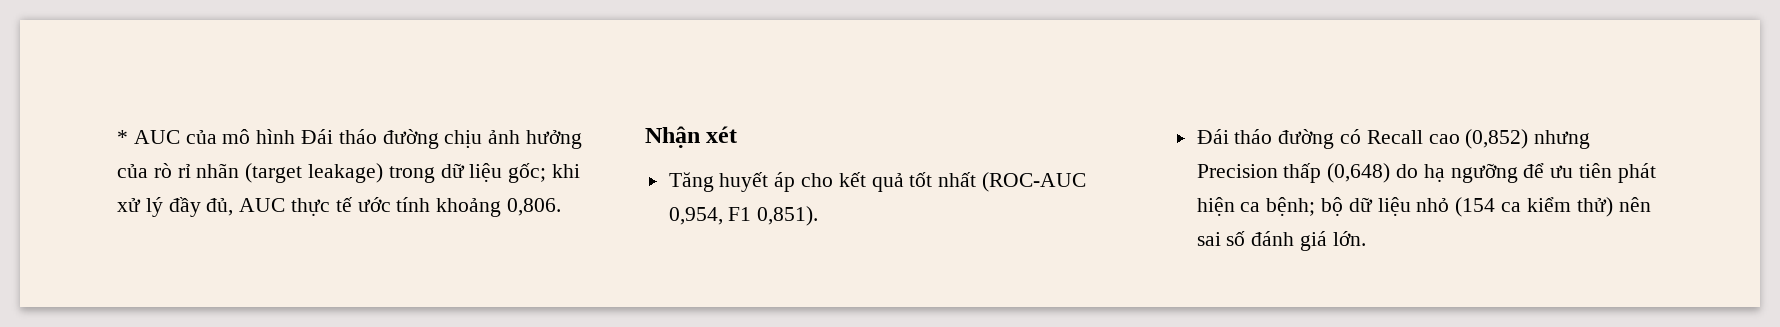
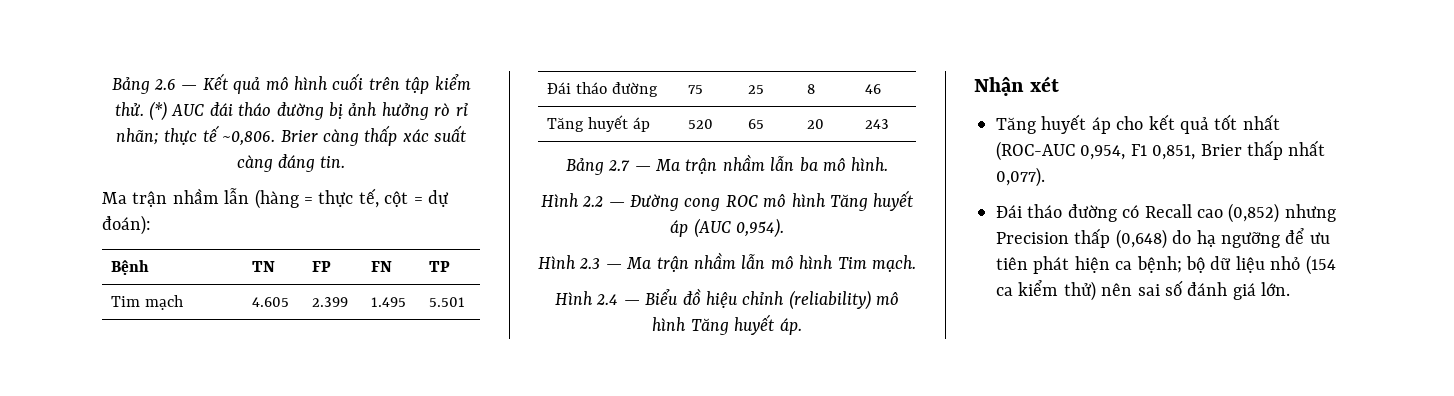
[117,129,583,149] [117,163,581,183] [117,197,562,217] * AUC của mô hình Đái tháo đường chịu ảnh hưởng của rò rỉ nhãn (target leakage) trong dữ liệu gốc; khi xử lý đầy đủ, AUC thực tế ước tính khoảng 0,806. -> [111,73,471,94] [114,101,468,121] [115,125,467,146] [236,154,346,172] [102,188,449,209] [102,215,151,235] [110,260,149,275] [251,261,275,272] [311,261,331,272] [370,261,392,272] [428,261,450,272] [110,295,183,310] [251,297,289,307] [311,297,348,307] [370,297,406,307] [428,297,465,307] [546,82,658,97] [687,85,703,94] [747,85,764,94] [806,84,815,94] [864,84,881,94] [546,115,650,132] [687,119,713,129] [747,119,764,129] [806,119,824,129] [864,119,889,129] [565,154,889,175] [540,190,914,211] [670,218,784,238] [538,252,916,272] [554,288,900,310] [652,314,802,335] Bảng 2.6 — Kết quả mô hình cuối trên tập kiểm thử. (*) AUC đái tháo đường bị ảnh hưởng rò rỉ nhãn; thực tế ~0,806. Brier càng thấp xác suất càng đáng tin. // Ma trận nhầm lẫn (hàng = thực tế, cột = dự đoán): // Bệnh | TN | FP | FN | TP // Tim mạch | 4.605 | 2.399 | 1.495 | 5.501 // Đái tháo đường | 75 | 25 | 8 | 46 // Tăng huyết áp | 520 | 65 | 20 | 243 // Bảng 2.7 — Ma trận nhầm lẫn ba mô hình. // Hình 2.2 — Đường cong ROC mô hình Tăng huyết áp (AUC 0,954). // Hình 2.3 — Ma trận nhầm lẫn mô hình Tim mạch. // Hình 2.4 — Biểu đồ hiệu chỉnh (reliability) mô hình Tăng huyết áp.
[757,206,819,226] 0,851). -> [1152,140,1326,160] [996,167,1045,187] 0,851, Brier thấp nhất 0,077).

